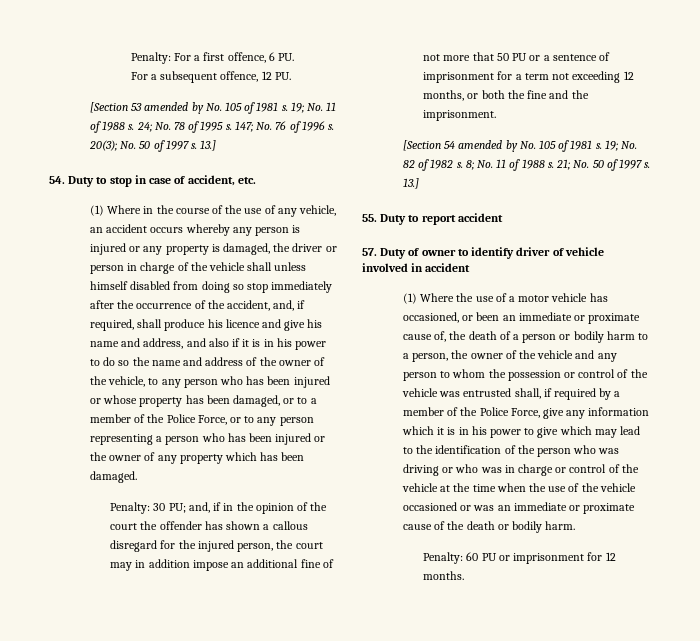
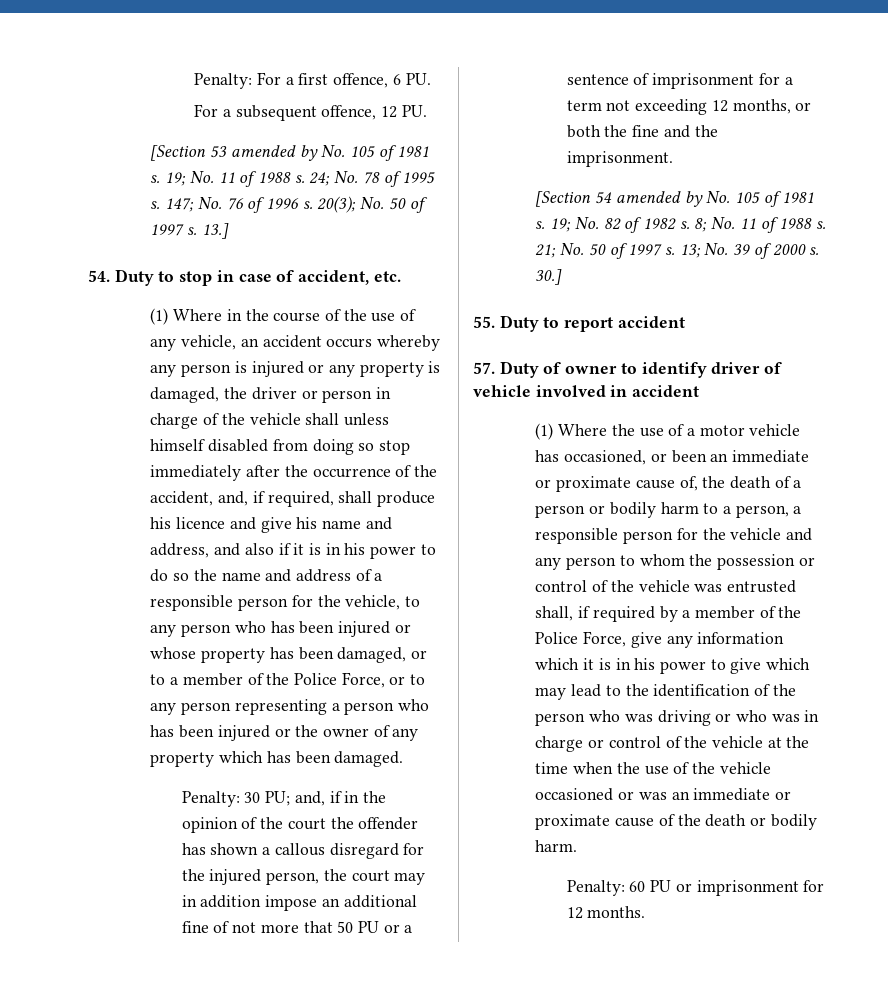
[259,357,326,366] the owner of -> [374,573,383,581] [150,595,313,611] a responsible person for
[402,178,419,189] 13.] -> [679,243,820,259] [535,269,563,285] 13; No. 39 of 2000 s. 30.]
[451,350,517,359] the owner of -> [793,506,802,514] [535,528,698,544] a responsible person for

